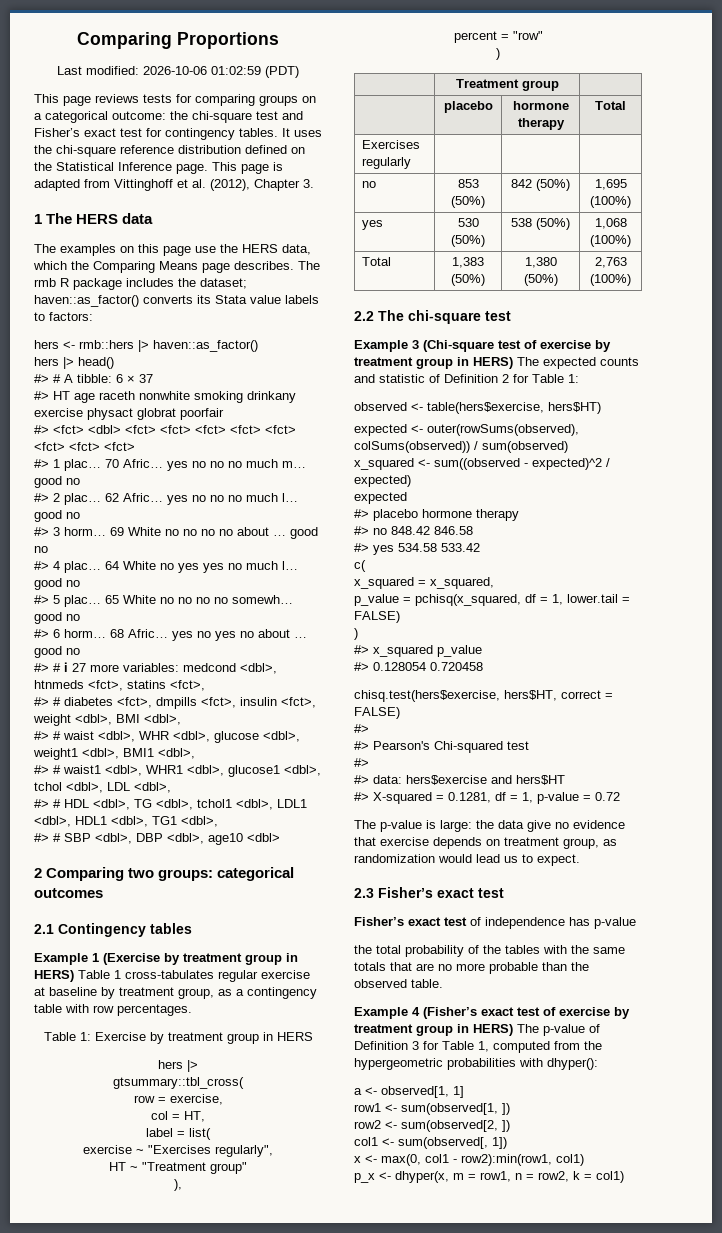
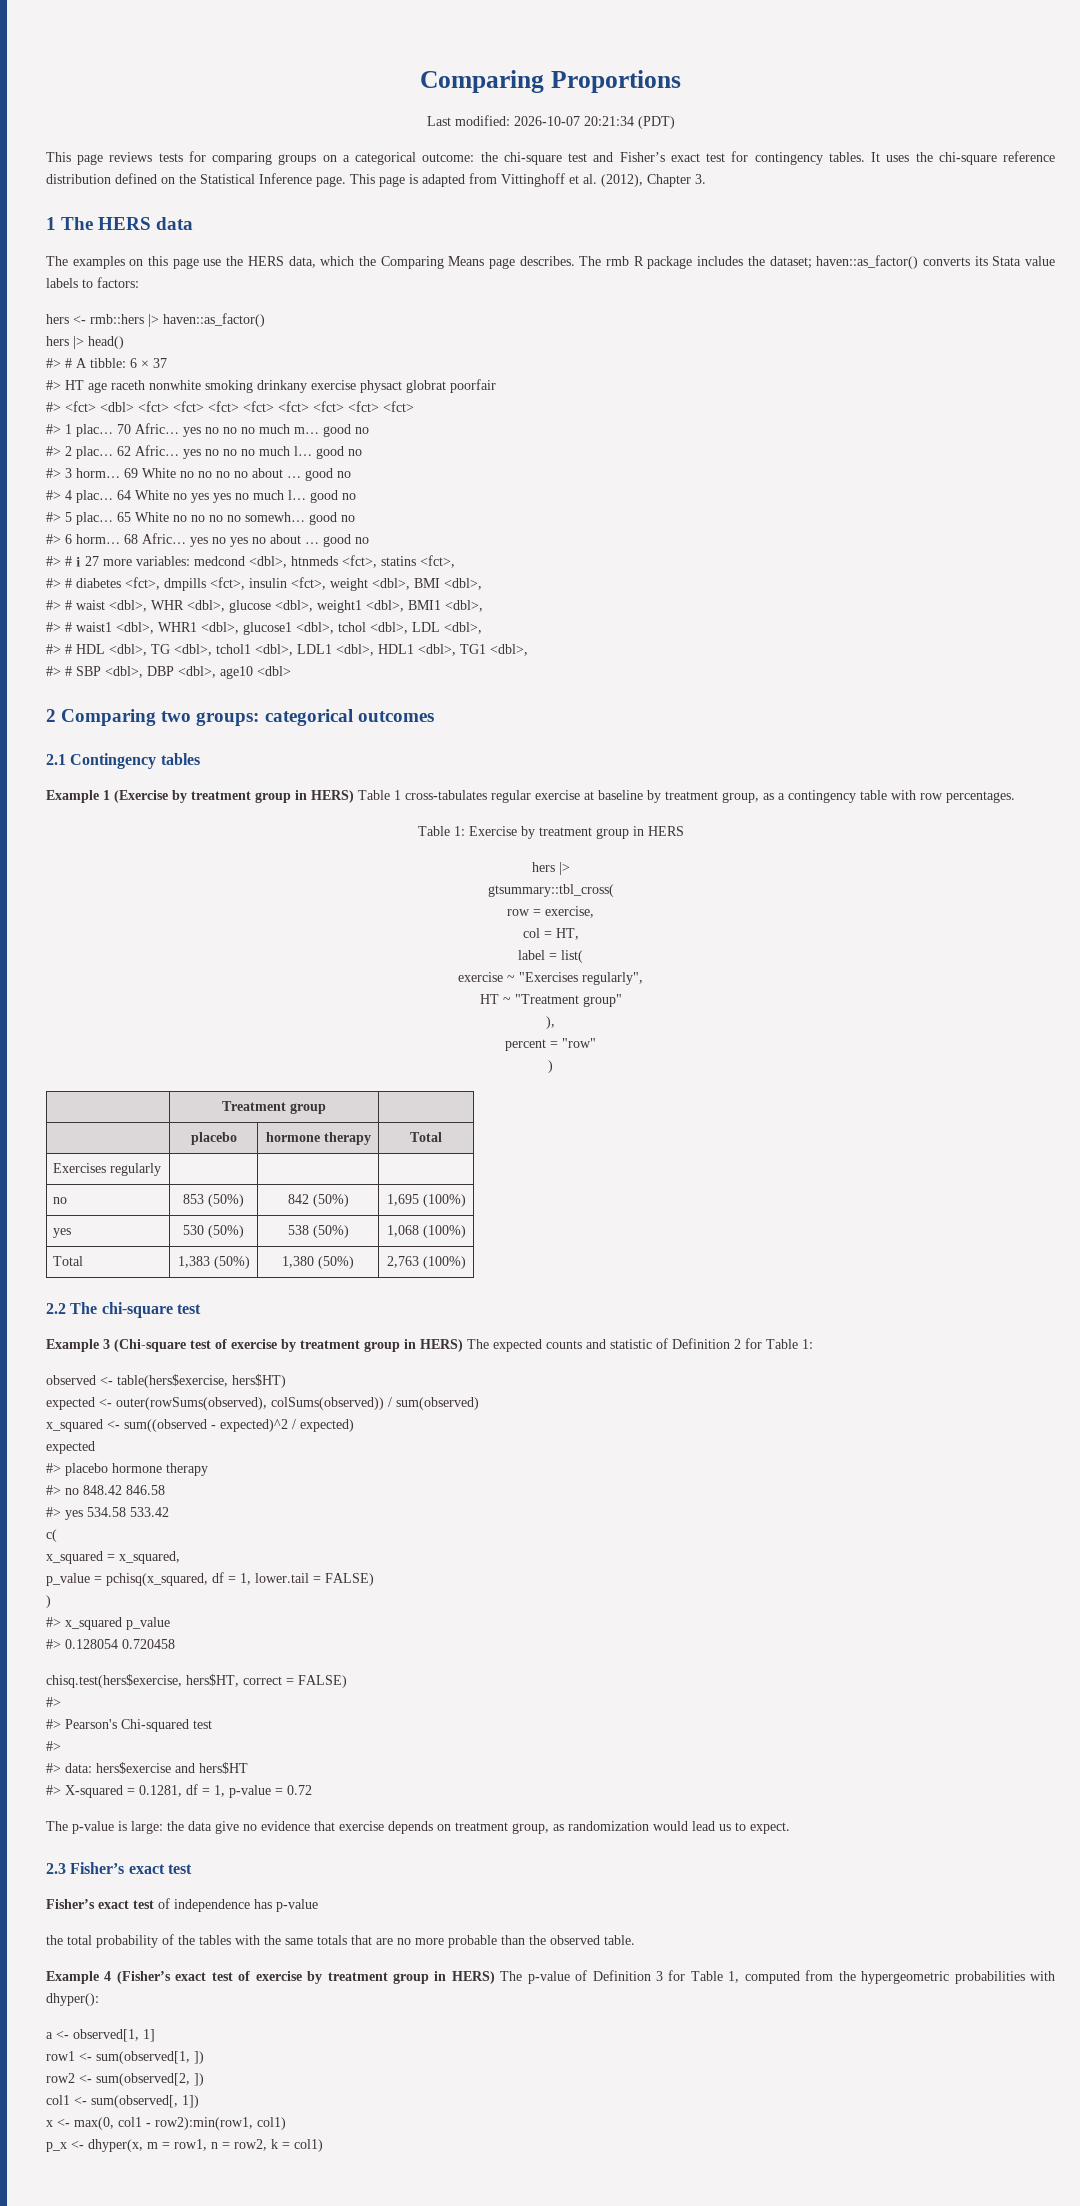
[143,66,261,75] 2026-10-06 01:02:59 -> [513,116,634,126] 2026-10-07 20:21:34

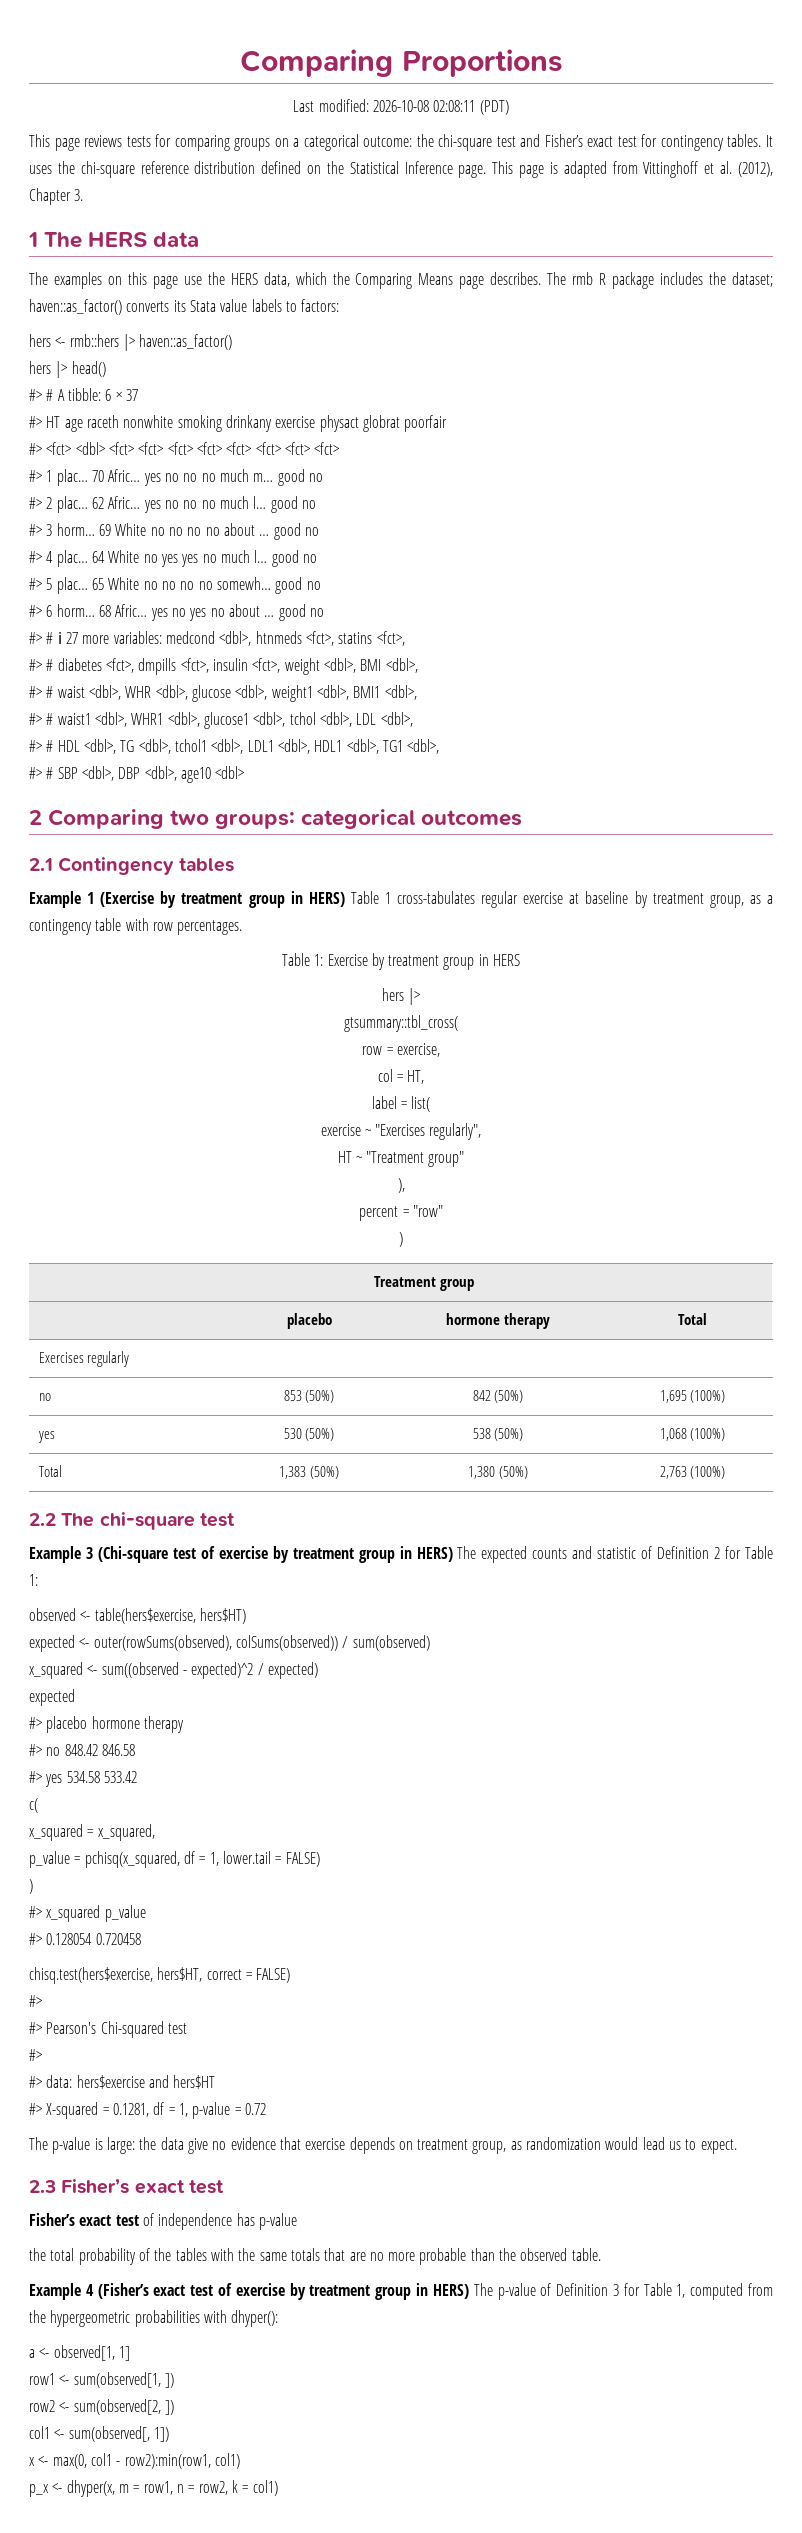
[513,116,634,126] 2026-10-07 20:21:34 -> [373,100,476,112] 2026-10-08 02:08:11

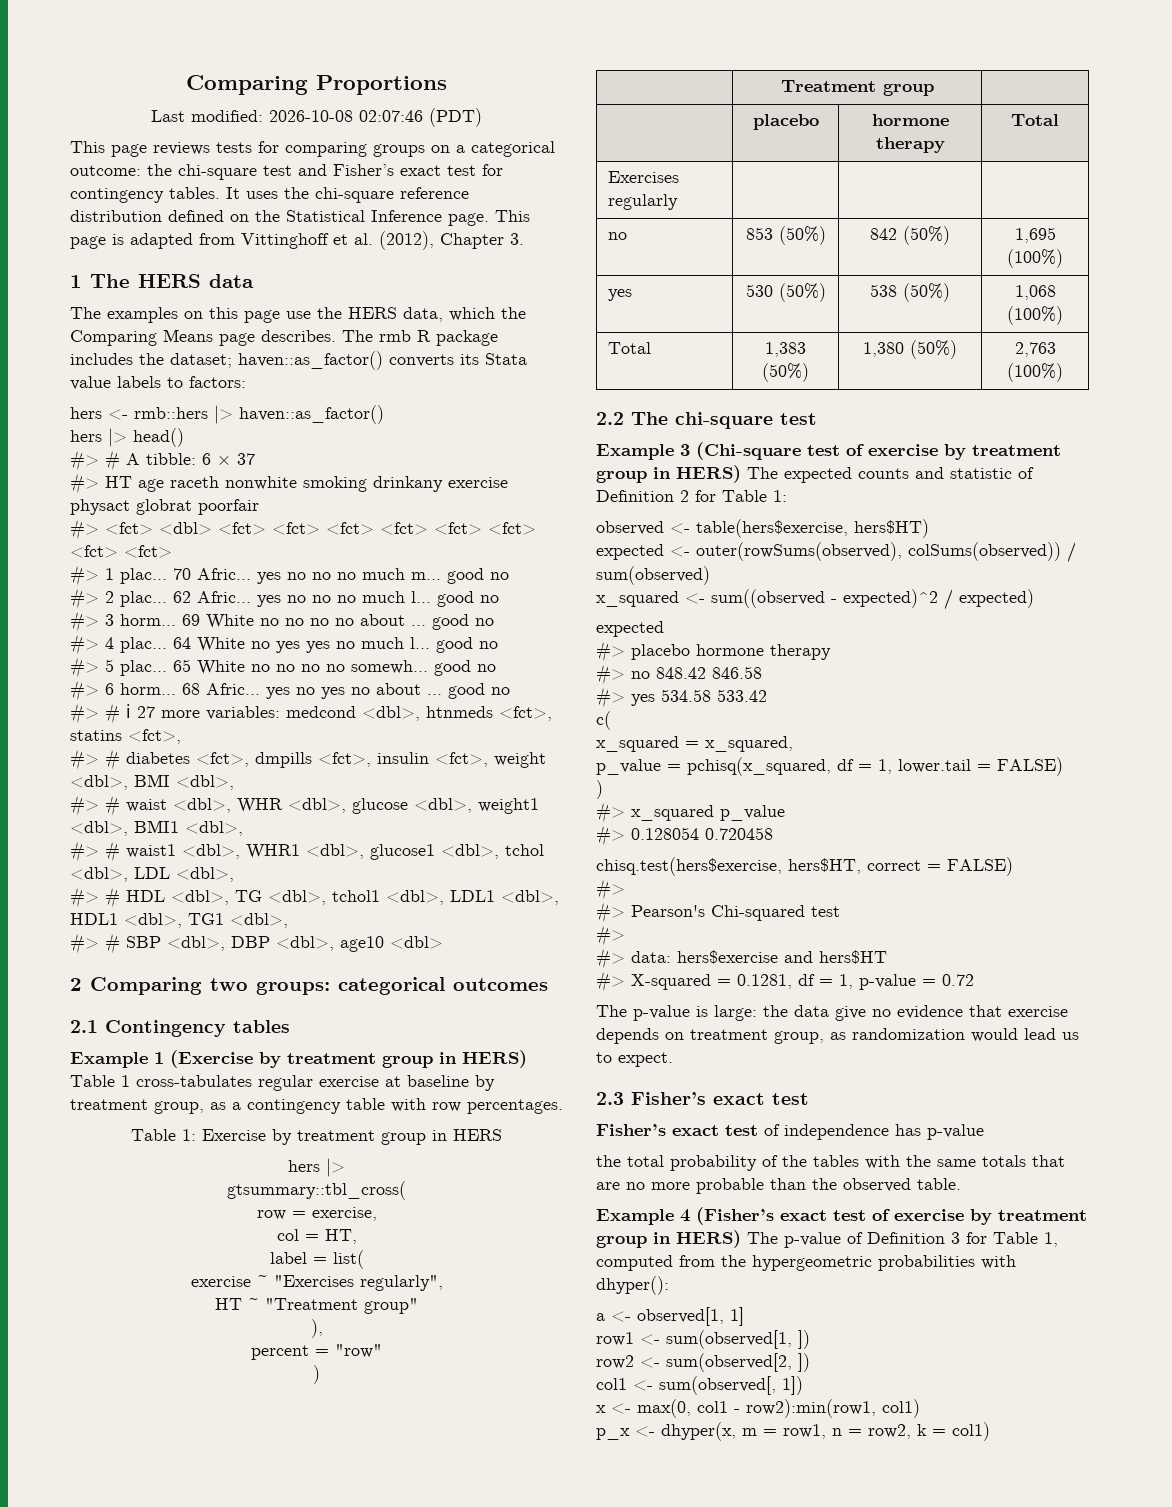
[433,100,476,112] 02:08:11 -> [359,110,423,122] 02:07:46

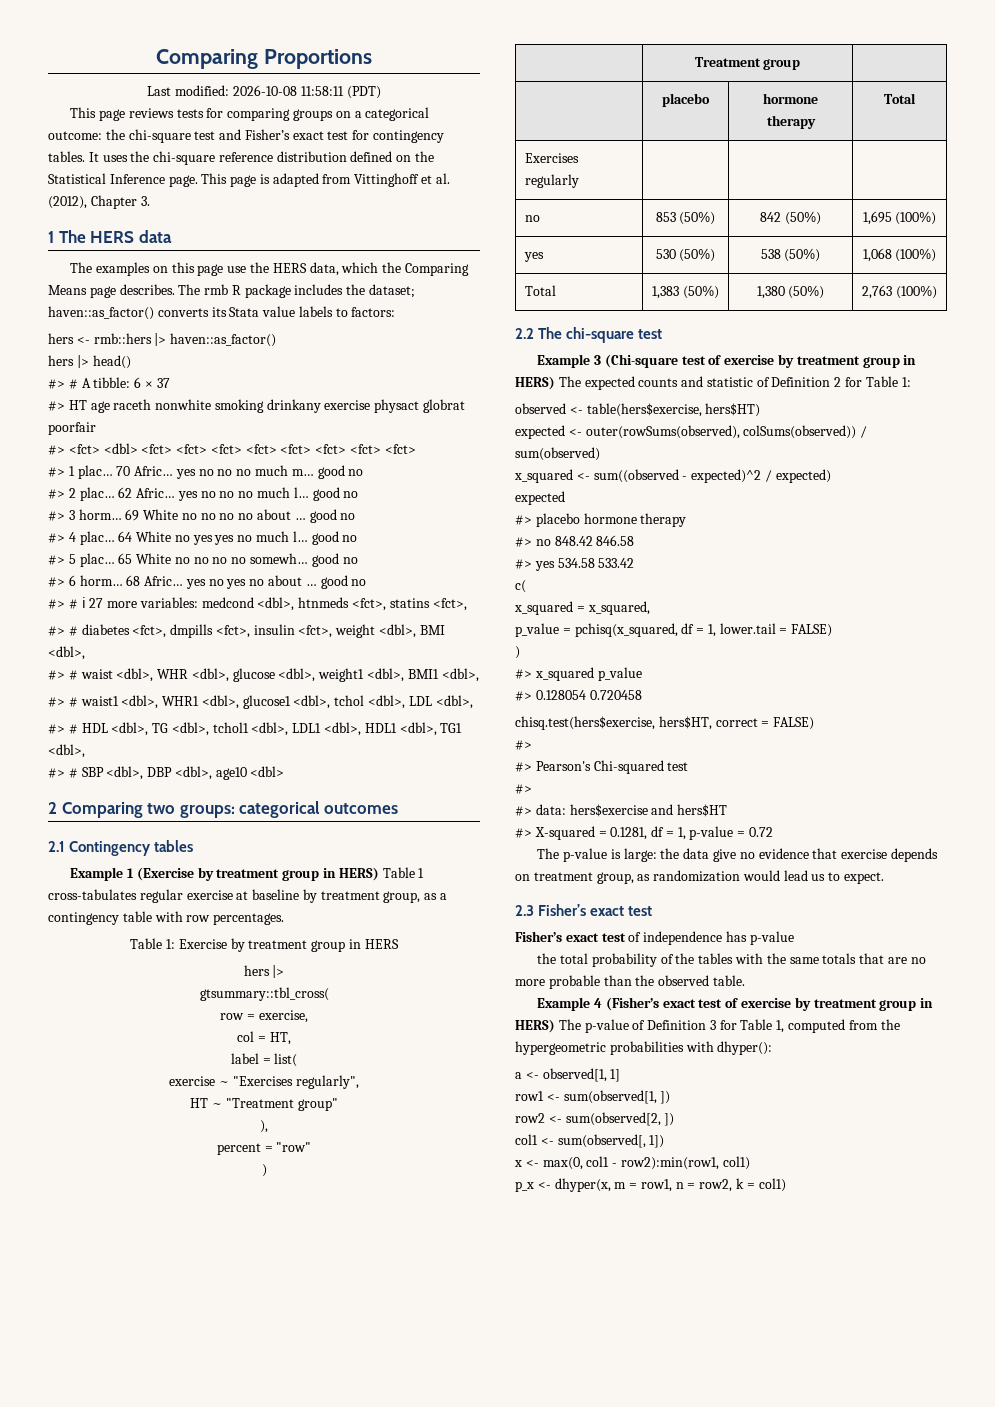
[359,110,423,122] 02:07:46 -> [300,86,344,96] 11:58:11

